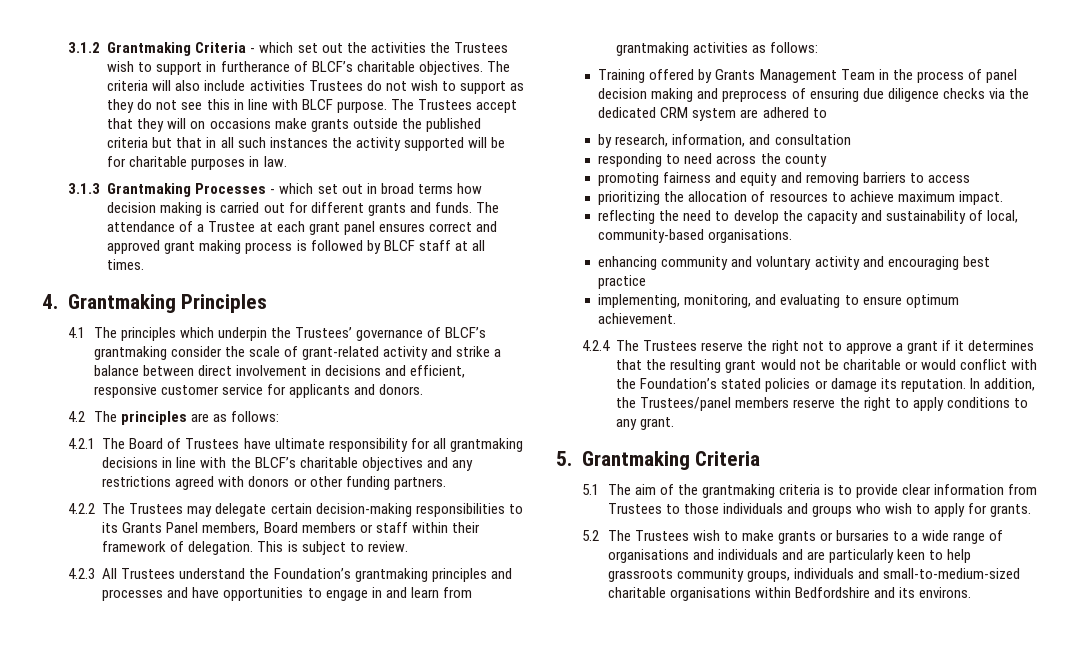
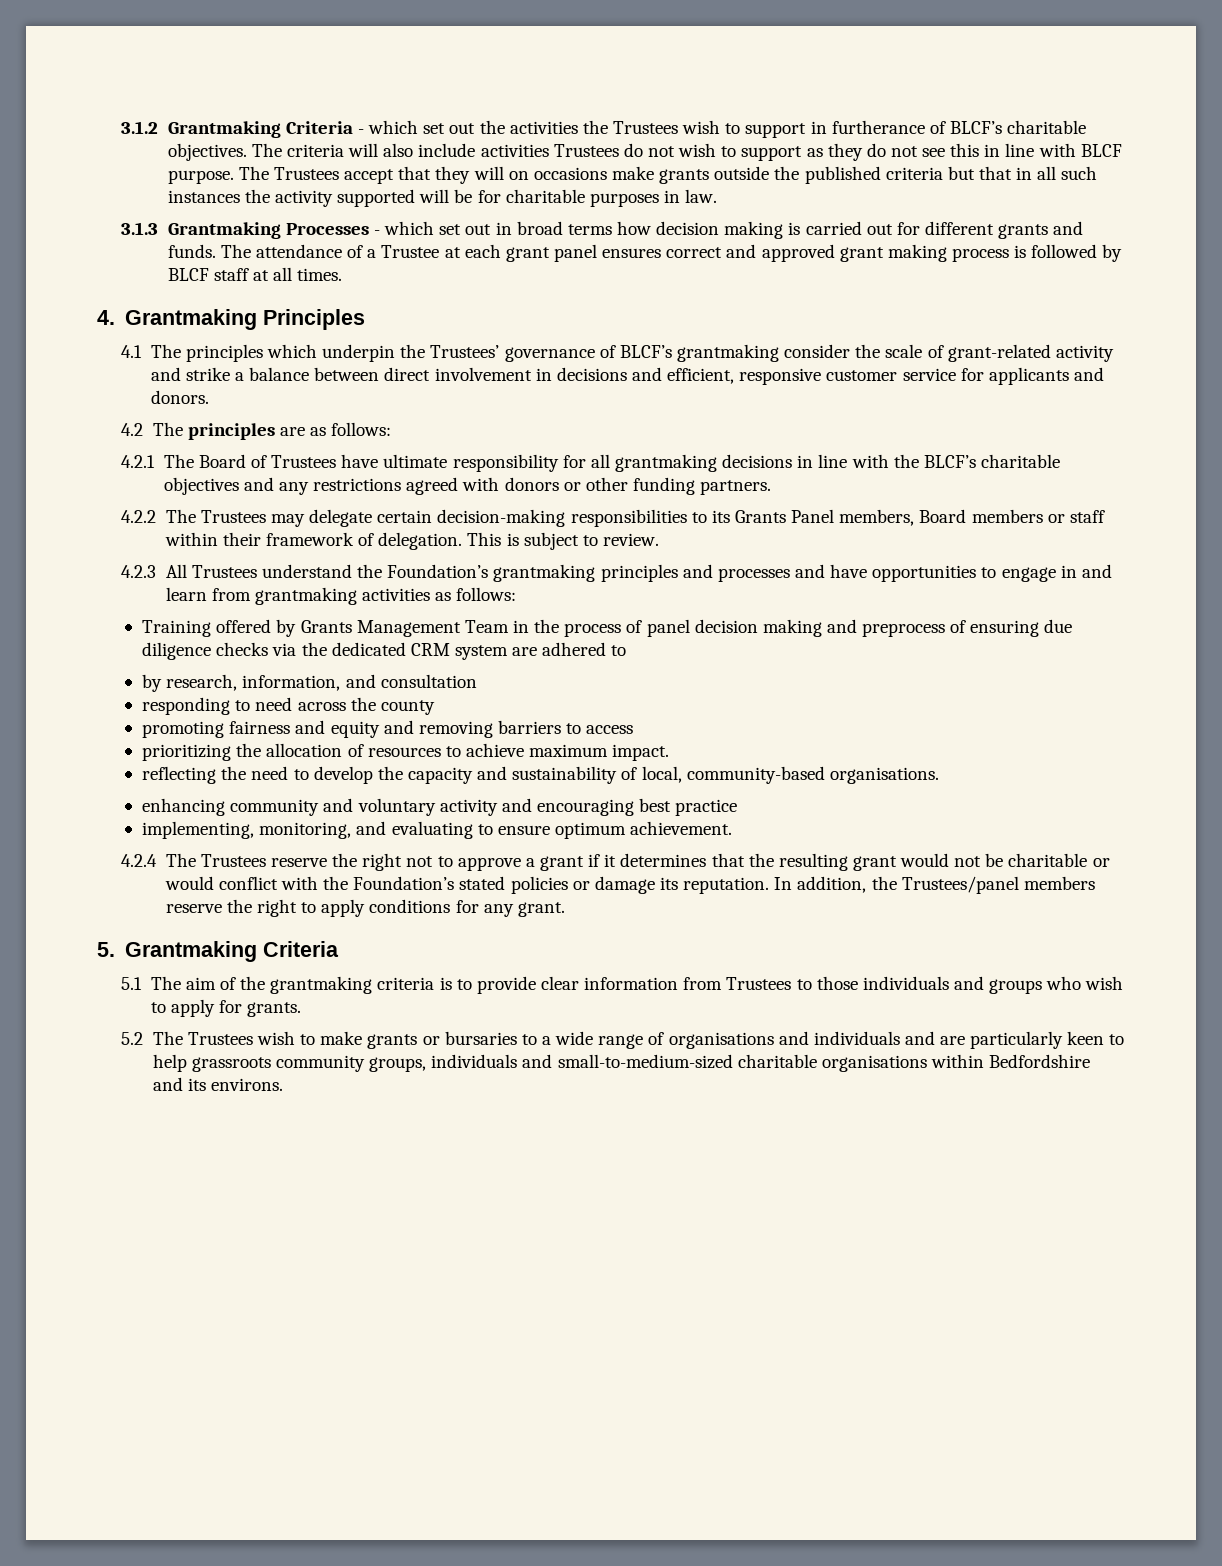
[1013,398,1028,408] to -> [455,900,479,913] for

